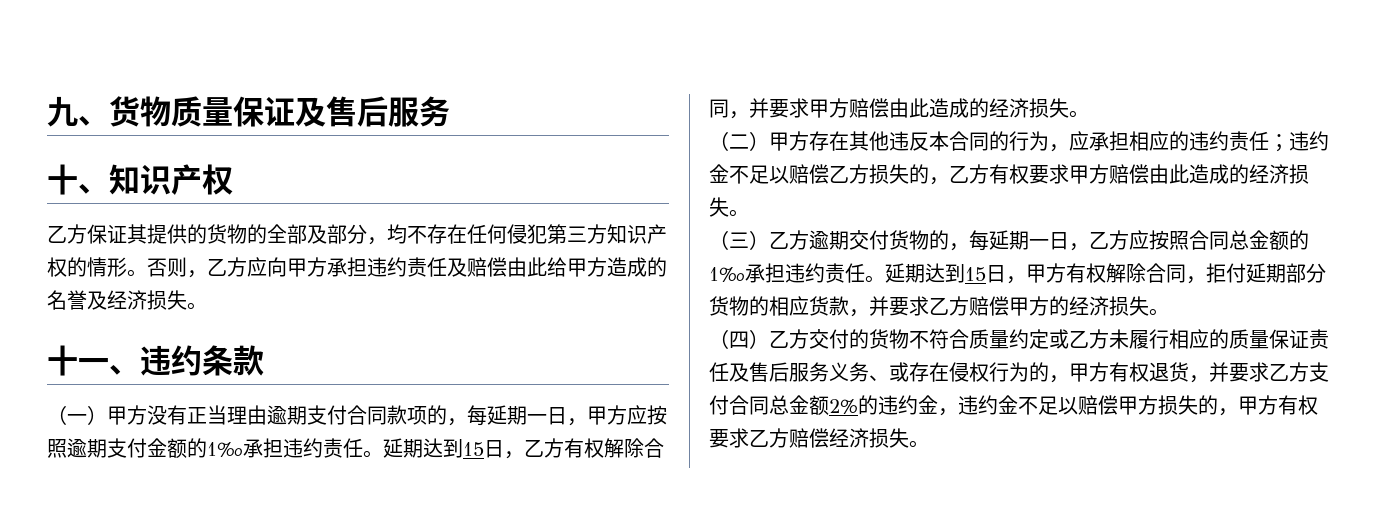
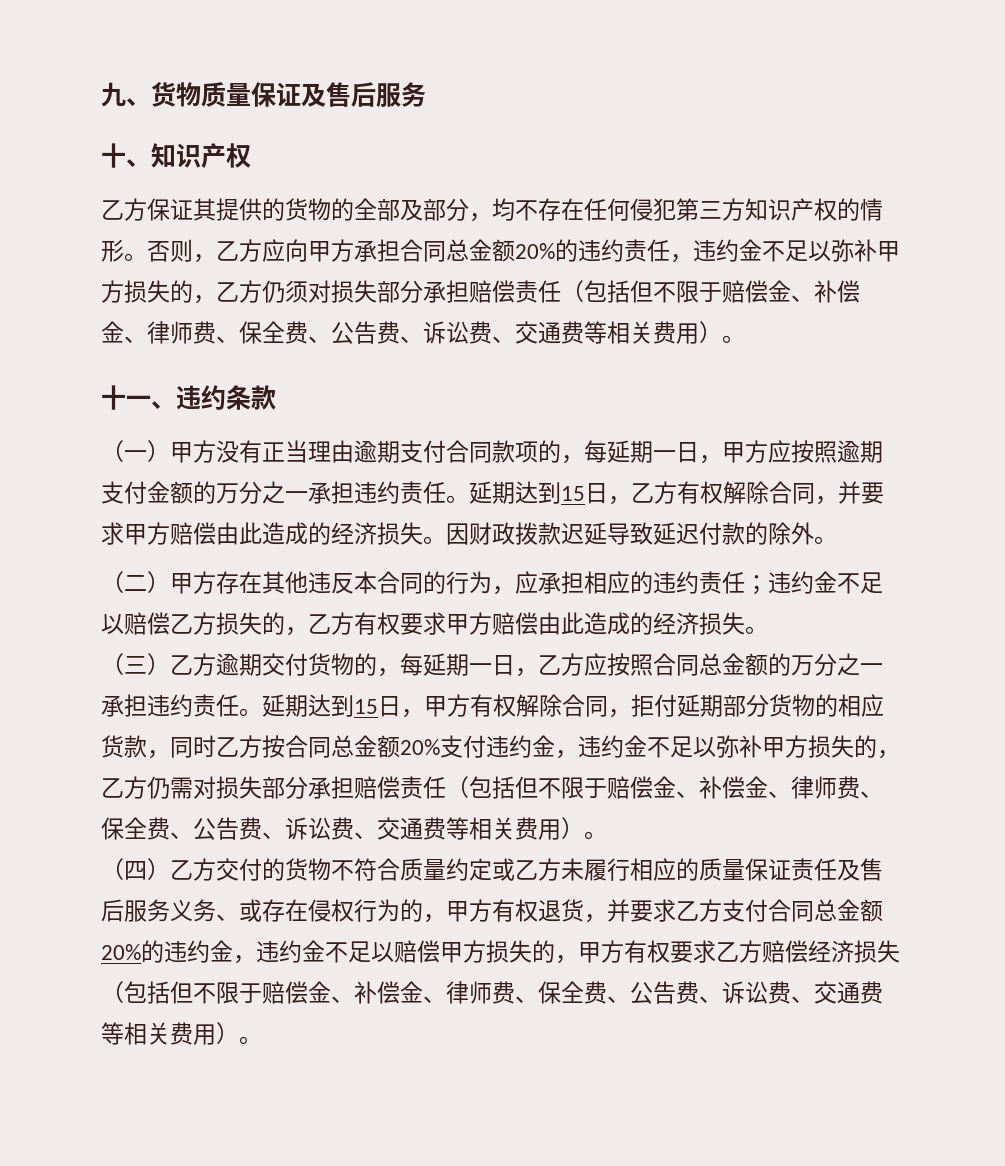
[367,257,667,277] [47,290,187,310] 违约责任及赔偿由此给甲方造成的名誉及经济损失 -> [400,239,900,263] [101,280,860,304] [101,321,722,344] 合同总金额20%的违约责任，违约金不足以弥补甲方损失的，乙方仍须对损失部分承担赔偿责任（包括但不限于赔偿金、补偿金、律师费、保全费、公告费、诉讼费、交通费等相关费用）
[207,442,243,457] 1‰ -> [216,481,308,504] 万分之一
(1089, 114) none -> [446,522,837,545] 因财政拨款迟延导致延迟付款的除外。
[709,267,745,282] 1‰ -> [791,653,883,676] 万分之一
[869,296,1149,316] 并要求乙方赔偿甲方的经济损失 -> [170,735,900,759] [101,776,883,799] [101,817,584,840] 同时乙方按合同总金额20%支付违约金，违约金不足以弥补甲方损失的，乙方仍需对损失部分承担赔偿责任（包括但不限于赔偿金、补偿金、律师费、保全费、公告费、诉讼费、交通费等相关费用）
[829,399,858,414] 2% -> [101,944,141,960] 20%
(909, 438) none -> [101,981,883,1004] [101,1022,239,1045] （包括但不限于赔偿金、补偿金、律师费、保全费、公告费、诉讼费、交通费等相关费用）

